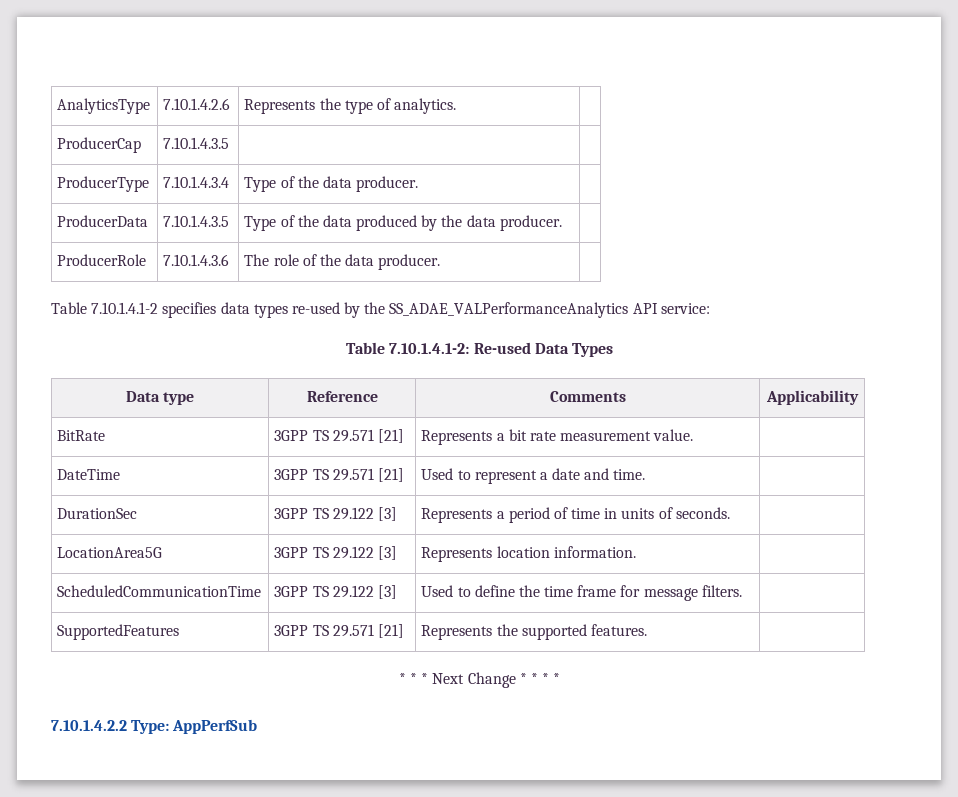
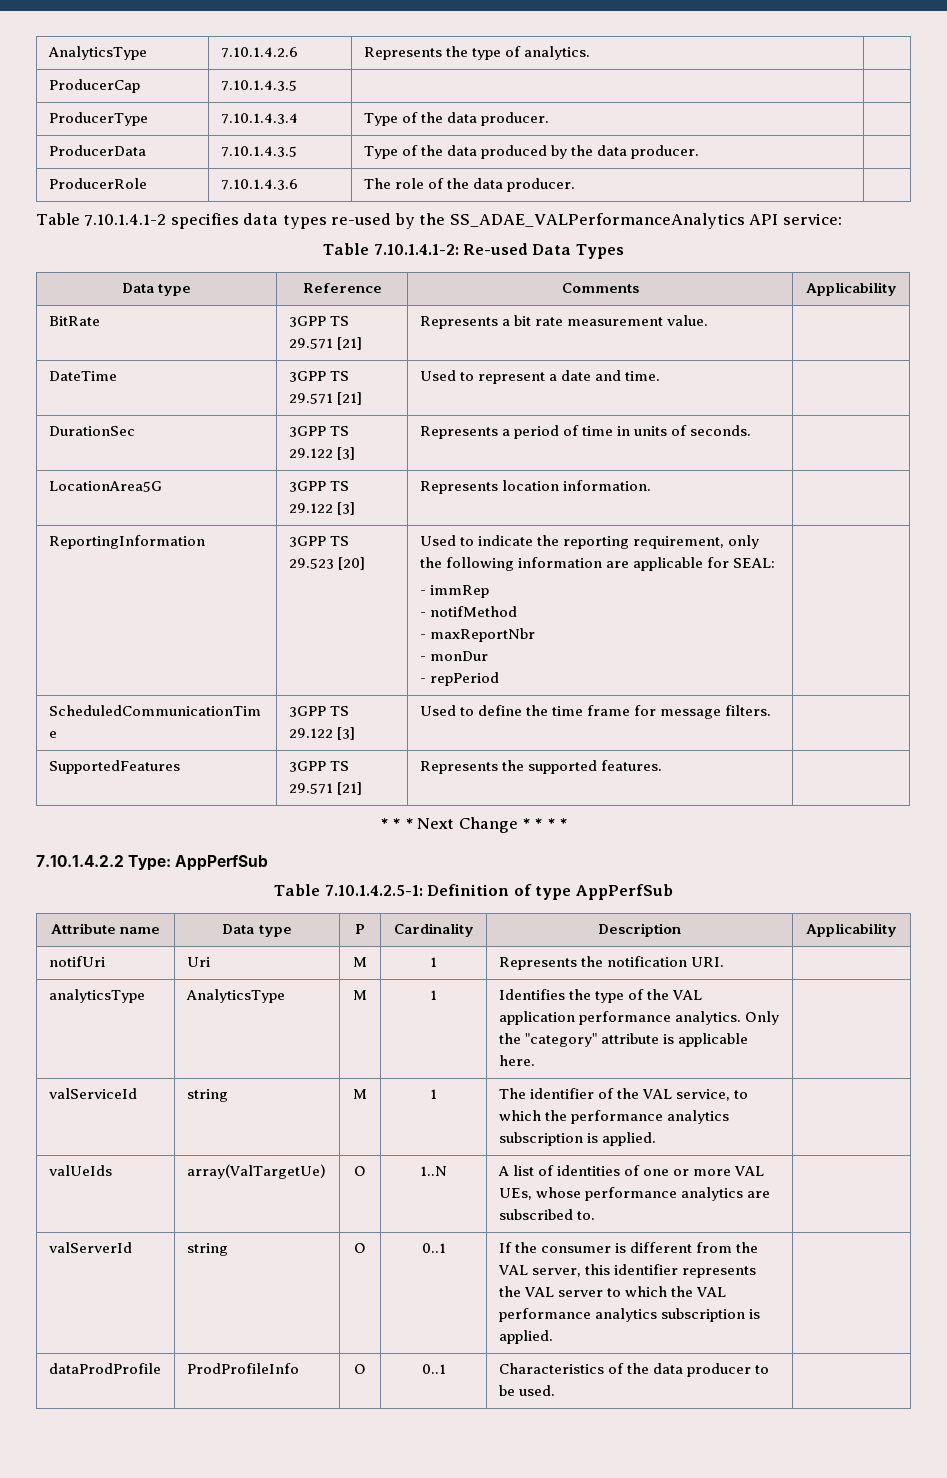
(636, 552) none -> [48,535,205,549] [288,536,349,547] [288,557,365,570] [419,535,760,549] [419,557,776,571] [419,585,489,598] [419,606,517,617] [419,628,535,642] [419,651,488,661] [419,672,499,686] // ReportingInformation | 3GPP TS 29.523 [20] | Used to indicate the reporting requirement, only the following information are applicable for SEAL: // - immRep // - notifMethod // - maxReportNbr // - monDur // - repPeriod |
(258, 726) none -> [274,884,673,900] [50,923,161,934] [222,924,292,937] [355,924,365,934] [393,923,474,937] [598,923,681,937] [806,923,897,937] [48,956,105,967] [186,957,210,967] [353,957,367,967] [430,957,437,967] [498,956,724,970] [48,989,145,1003] [185,989,285,1003] [353,990,367,1000] [430,990,437,1000] [498,989,702,1003] [498,1011,779,1025] [498,1033,748,1047] [498,1055,535,1066] [48,1088,137,1099] [186,1089,228,1102] [353,1089,367,1099] [430,1089,437,1099] [498,1088,749,1101] [498,1110,729,1124] [498,1132,656,1146] [48,1165,112,1176] [186,1164,326,1179] [354,1166,366,1176] [420,1166,447,1176] [497,1165,765,1176] [498,1187,770,1201] [498,1209,595,1220] [48,1242,132,1253] [186,1243,228,1256] [354,1243,366,1253] [421,1243,446,1253] [498,1242,759,1253] [497,1264,756,1278] [498,1286,727,1297] [498,1308,760,1322] [498,1330,553,1344] [48,1363,161,1374] [186,1363,299,1374] [354,1364,366,1374] [421,1364,446,1374] [498,1363,769,1377] [498,1385,555,1396] // Table 7.10.1.4.2.5-1: Definition of type AppPerfSub // Attribute name | Data type | P | Cardinality | Description | Applicability // notifUri | Uri | M | 1 | Represents the notification URI. | // analyticsType | AnalyticsType | M | 1 | Identifies the type of the VAL application performance analytics. Only the "category" attribute is applicable here. | // valServiceId | string | M | 1 | The identifier of the VAL service, to which the performance analytics subscription is applied. | // valUeIds | array(ValTargetUe) | O | 1..N | A list of identities of one or more VAL UEs, whose performance analytics are subscribed to. | // valServerId | string | O | 0..1 | If the consumer is different from the VAL server, this identifier represents the VAL server to which the VAL performance analytics subscription is applied. | // dataProdProfile | ProdProfileInfo | O | 0..1 | Characteristics of the data producer to be used. |

